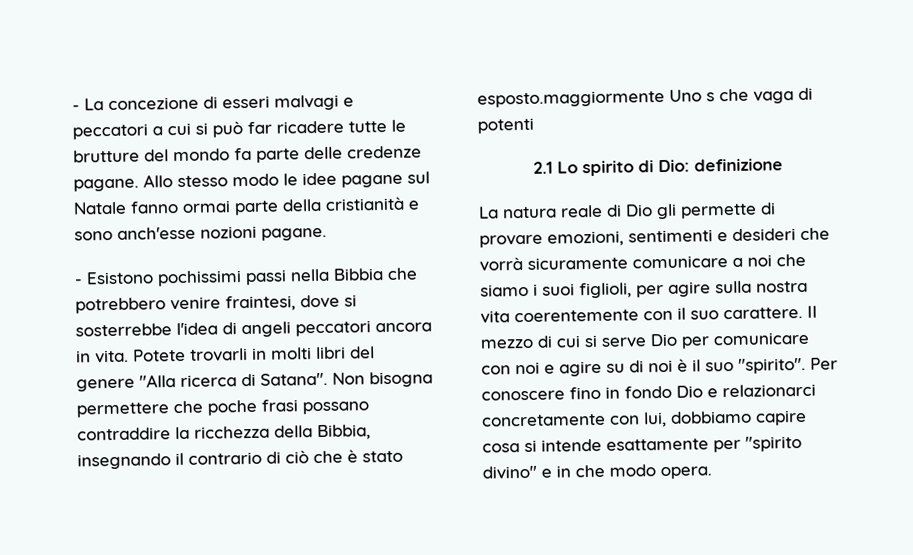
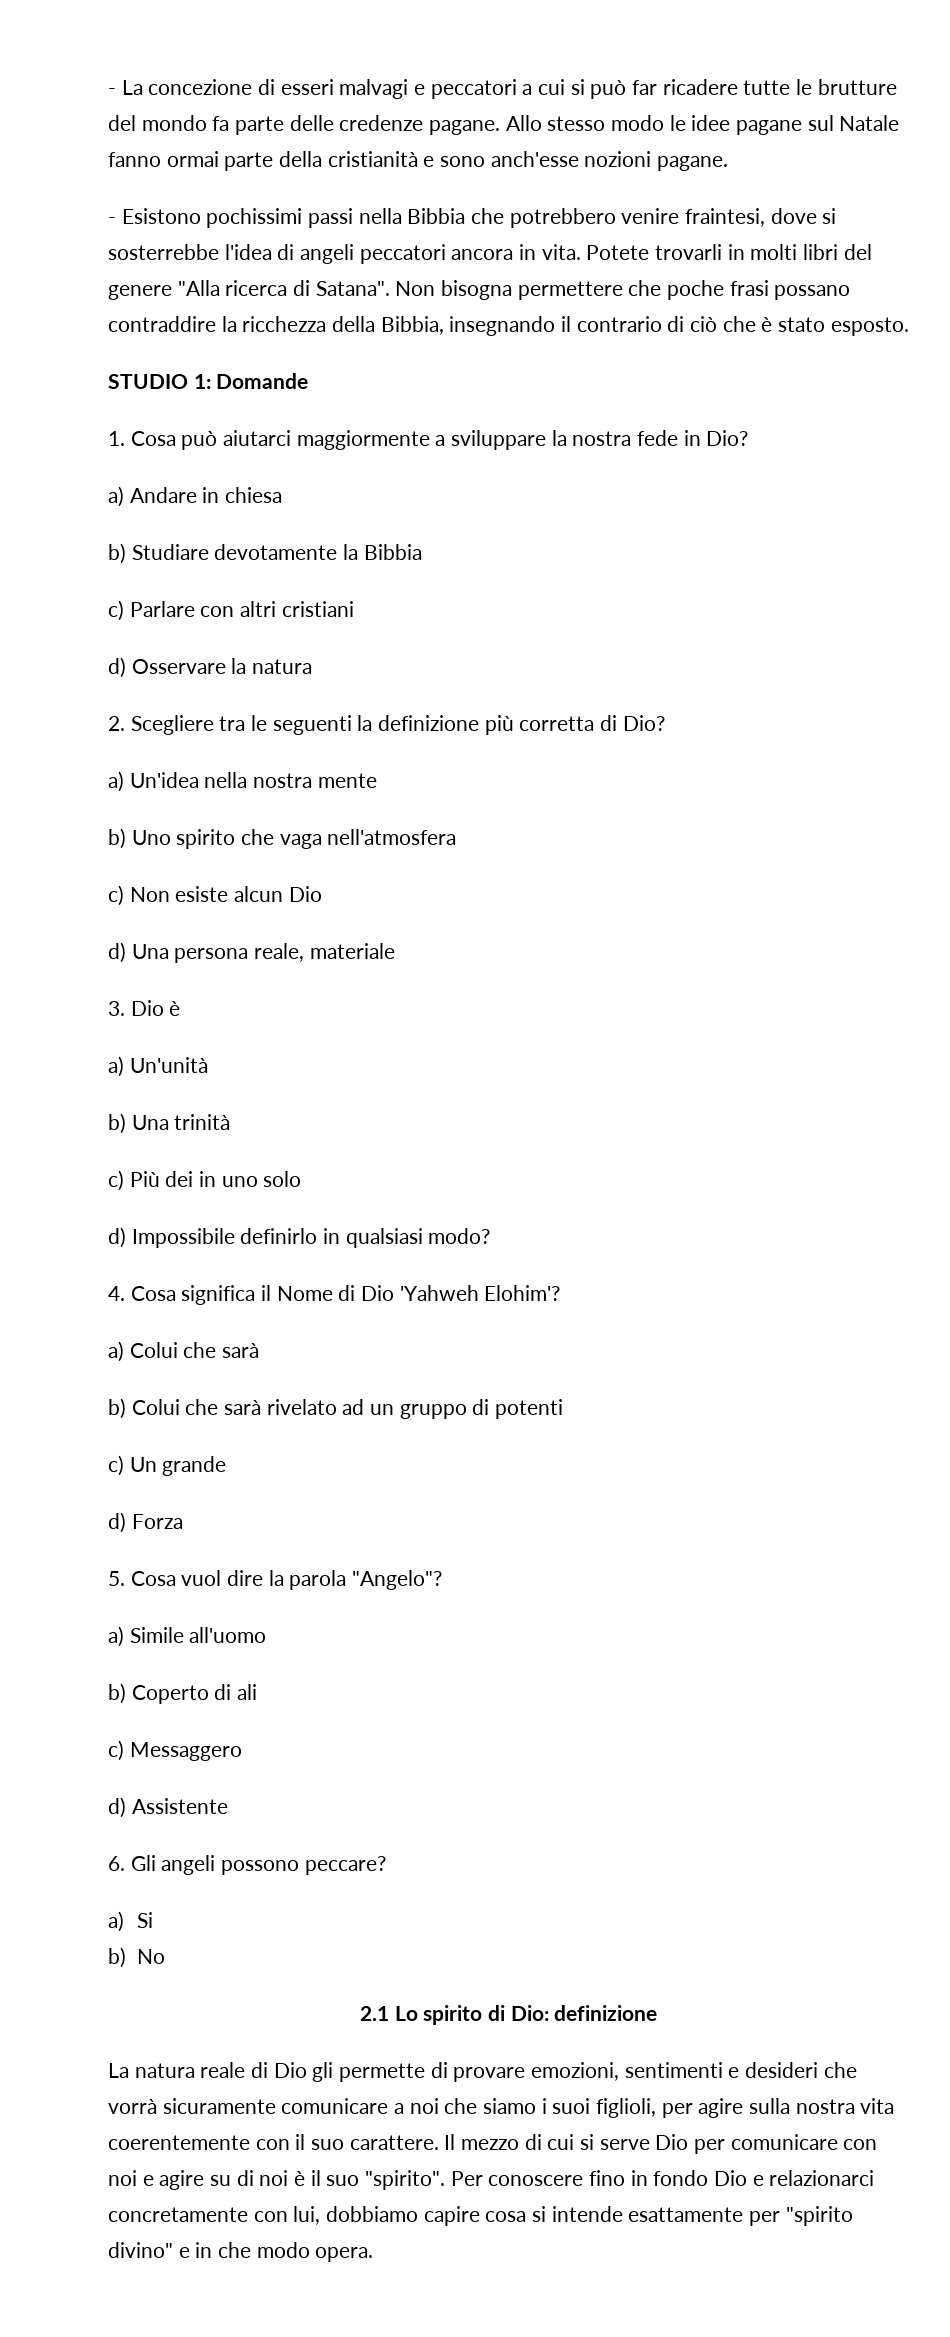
[477,87,813,108] [477,117,534,134] esposto.maggiormente Uno s che vaga di potenti -> [830,317,909,336] [108,373,309,389] [108,430,749,450] [108,486,283,507] [108,543,422,564] [108,600,354,621] [108,657,313,678] [108,715,665,735] [108,771,377,792] [108,828,457,849] [108,885,322,906] [108,942,395,963] [108,1000,181,1016] [108,1056,208,1077] [108,1113,231,1134] [108,1170,302,1191] [108,1227,491,1248] [108,1285,561,1305] [108,1341,260,1362] [108,1398,564,1419] [108,1455,227,1476] [108,1512,183,1533] [108,1570,443,1590] [108,1626,267,1647] [108,1683,258,1704] [108,1740,242,1761] [108,1797,228,1818] [108,1855,386,1875] [108,1911,154,1932] [108,1947,166,1968] esposto. // STUDIO 1: Domande // 1. Cosa può aiutarci maggiormente a sviluppare la nostra fede in Dio? // a) Andare in chiesa // b) Studiare devotamente la Bibbia // c) Parlare con altri cristiani // d) Osservare la natura // 2. Scegliere tra le seguenti la definizione più corretta di Dio? // a) Un'idea nella nostra mente // b) Uno spirito che vaga nell'atmosfera // c) Non esiste alcun Dio // d) Una persona reale, materiale // 3. Dio è // a) Un'unità // b) Una trinità // c) Più dei in uno solo // d) Impossibile definirlo in qualsiasi modo? // 4. Cosa significa il Nome di Dio 'Yahweh Elohim'? // a) Colui che sarà // b) Colui che sarà rivelato ad un gruppo di potenti // c) Un grande // d) Forza // 5. Cosa vuol dire la parola "Angelo"? // a) Simile all'uomo // b) Coperto di ali // c) Messaggero // d) Assistente // 6. Gli angeli possono peccare? // a) Si // b) No

